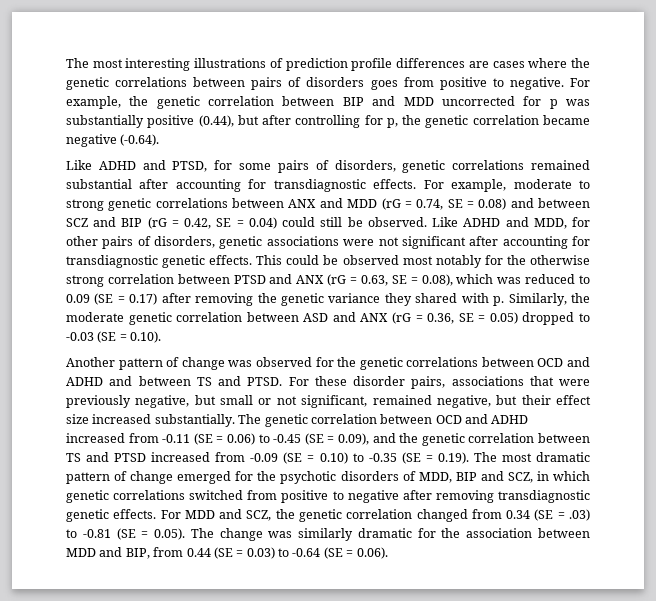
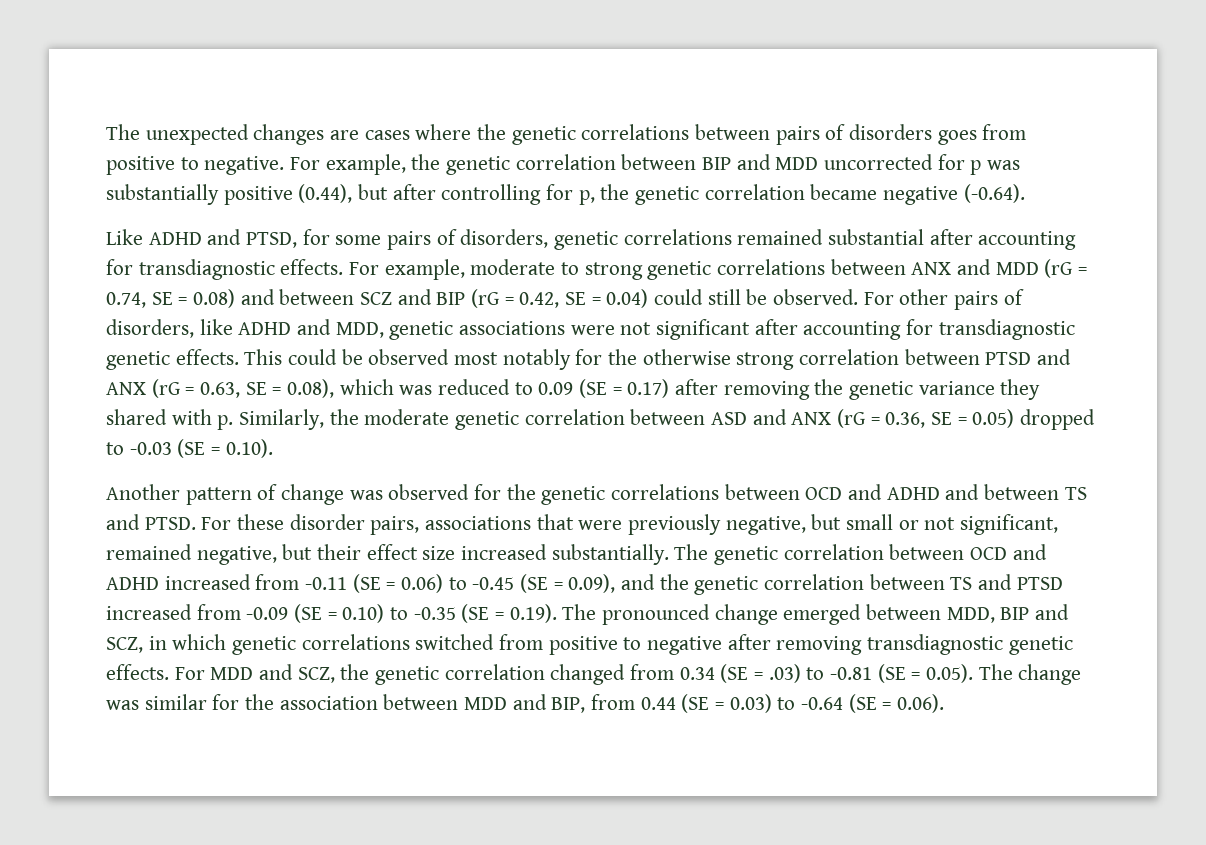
[66,58,466,71] The most interesting illustrations of prediction profile differences -> [106,124,325,145] The unexpected changes
[432,217,591,229] [66,236,216,249] Like ADHD and MDD, for other pairs of disorders, -> [863,289,1024,310] [106,319,384,338] For other pairs of disorders, like ADHD and MDD,
[501,452,590,462] [66,471,416,484] most dramatic pattern of change emerged for the psychotic disorders of -> [602,604,942,625] pronounced change emerged between
[298,528,412,541] similarly dramatic -> [144,694,207,710] similar

